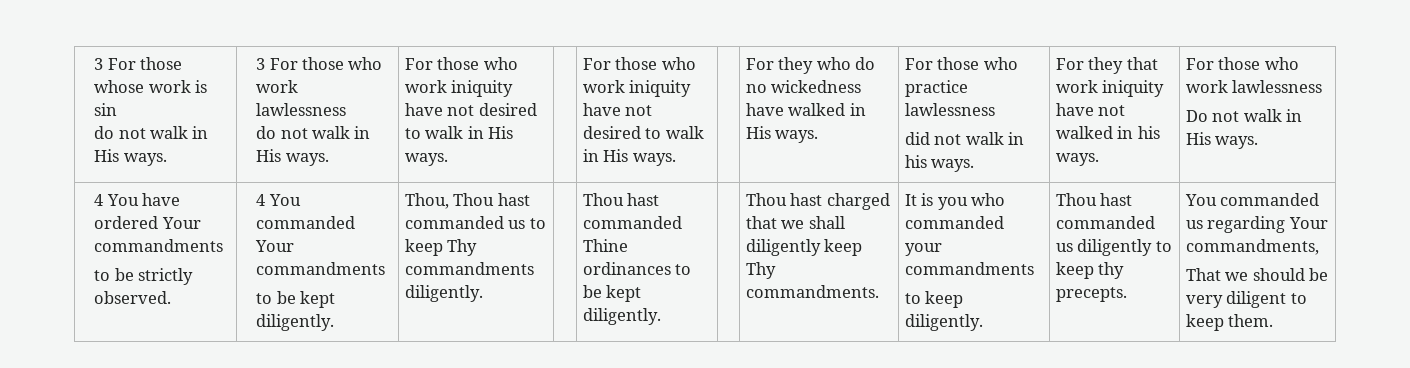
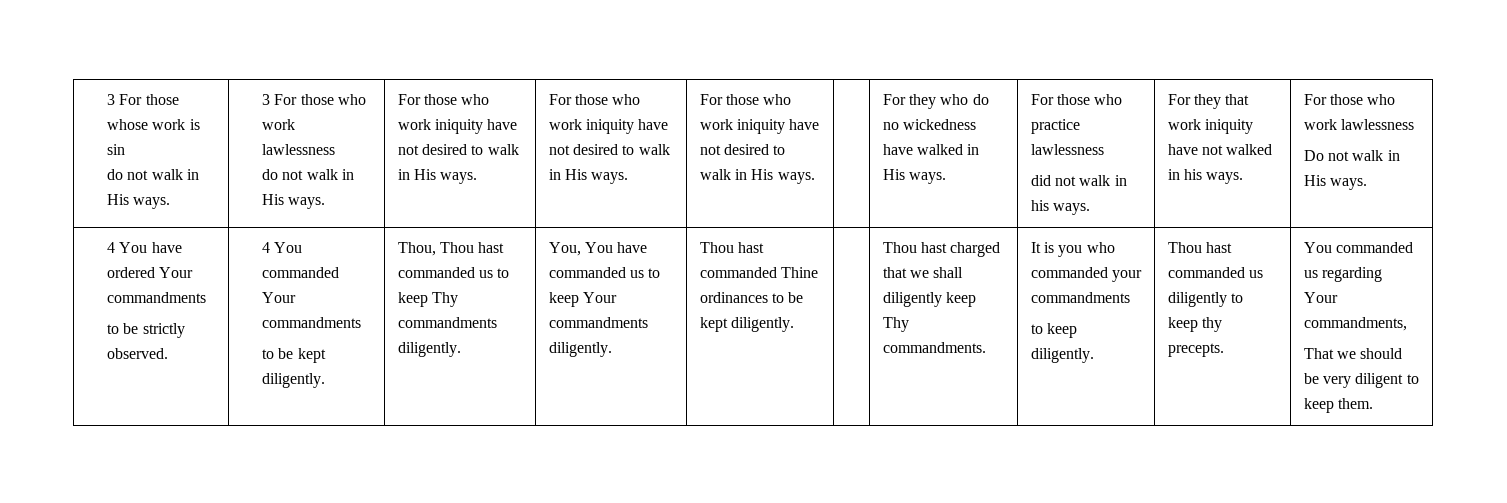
(449, 159) none -> [548,94,641,105] [548,119,669,134] [548,144,670,155] [548,169,629,184] For those who work iniquity have not desired to walk in His ways.
(484, 293) none -> [548,242,648,256] [548,267,661,278] [548,292,618,307] [548,317,648,328] [548,342,612,357] You, You have commanded us to keep Your commandments diligently.

